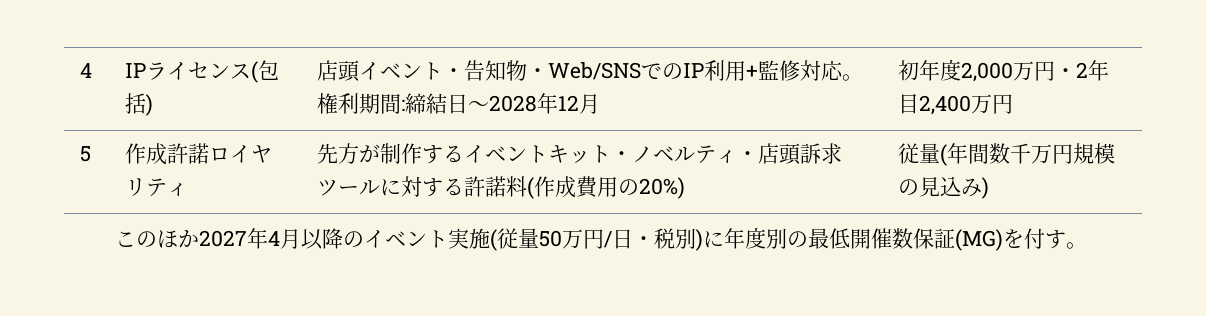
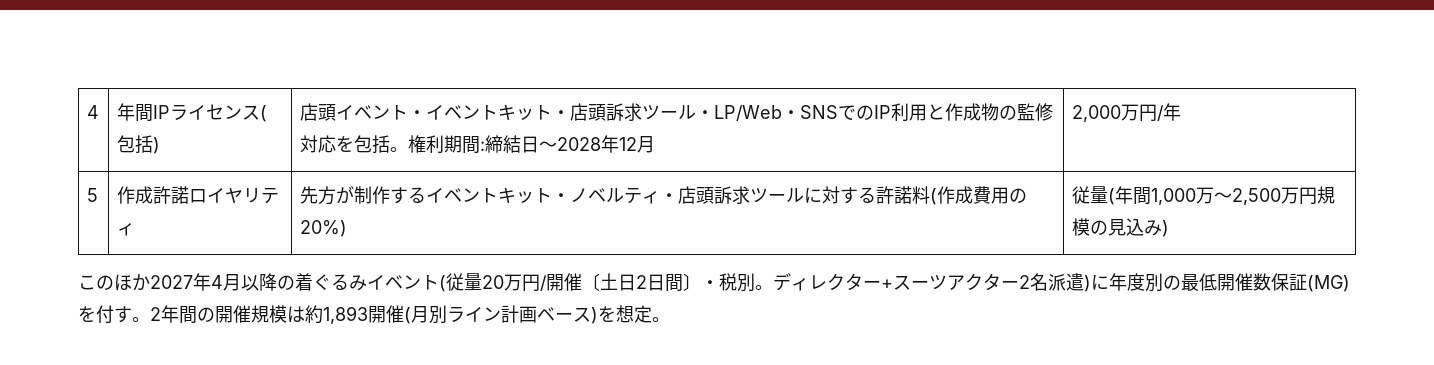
(93, 70) none -> [116,103,153,122] 年間
[464,60,642,81] 告知物・Web/SNS -> [425,103,838,121] イベントキット・店頭訴求ツール・LP/Web・SNS
[746,65,759,78] + -> [926,103,1017,121] と作成物の
(844, 70) none -> [335,135,390,153] を包括
[898,59,962,81] 初年度 -> (655, 144) none
[1055,60,1110,81] [898,94,1014,115] ・2年目2,400万円 -> [1156,103,1181,121] /年
[989,143,1032,164] 数千 -> [1150,187,1281,205] 1,000万〜2,500
[363,228,490,249] イベント実施 -> [295,273,439,291] 着ぐるみイベント
[538,228,696,249] 50万円/日・税別 -> [482,273,1084,292] 20万円/開催〔土日2日間〕・税別。ディレクター+スーツアクター2名派遣
(1087, 245) none -> [150,305,670,324] 2年間の開催規模は約1,893開催(月別ライン計画ベース)を想定。

